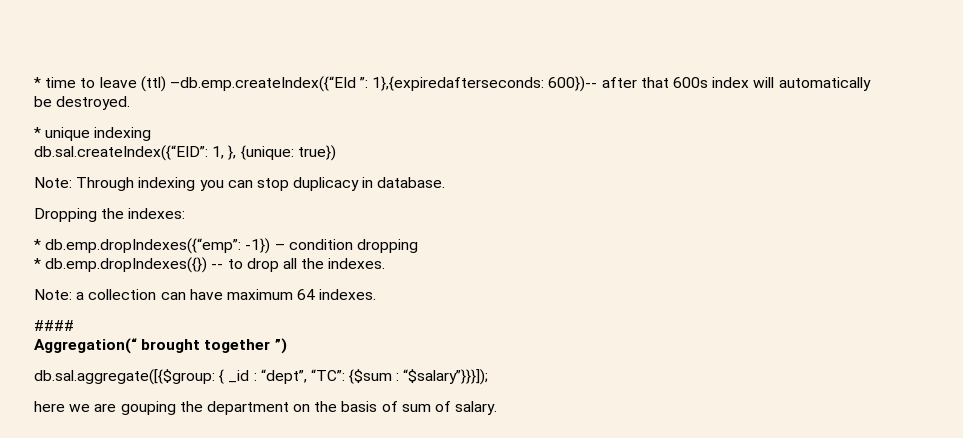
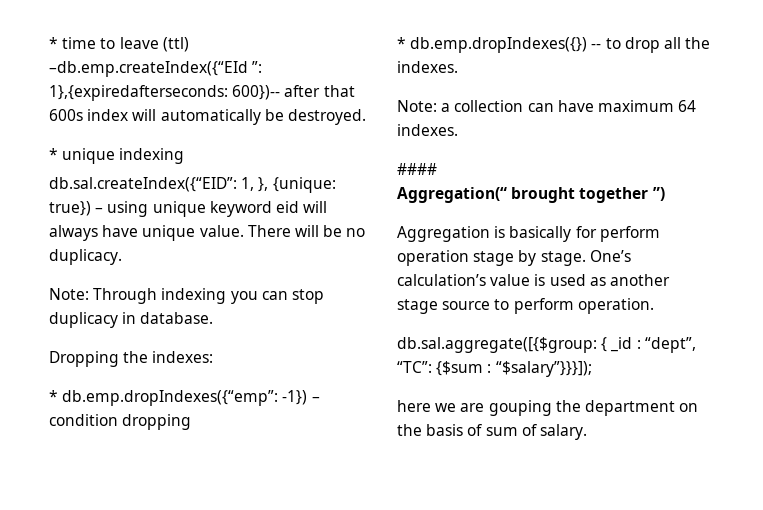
(336, 153) none -> [95,201,328,217] [49,225,366,241] [49,249,122,265] – using unique keyword eid will always have unique value. There will be no duplicacy.
(287, 346) none -> [397,226,660,242] [397,250,631,266] [397,274,670,286] [397,298,654,314] // Aggregation is basically for perform operation stage by stage. One’s calculation’s value is used as another stage source to perform operation.

